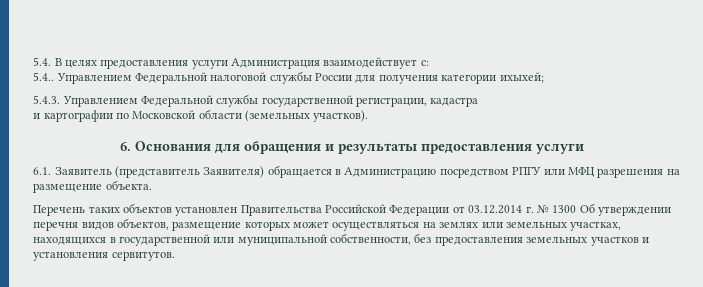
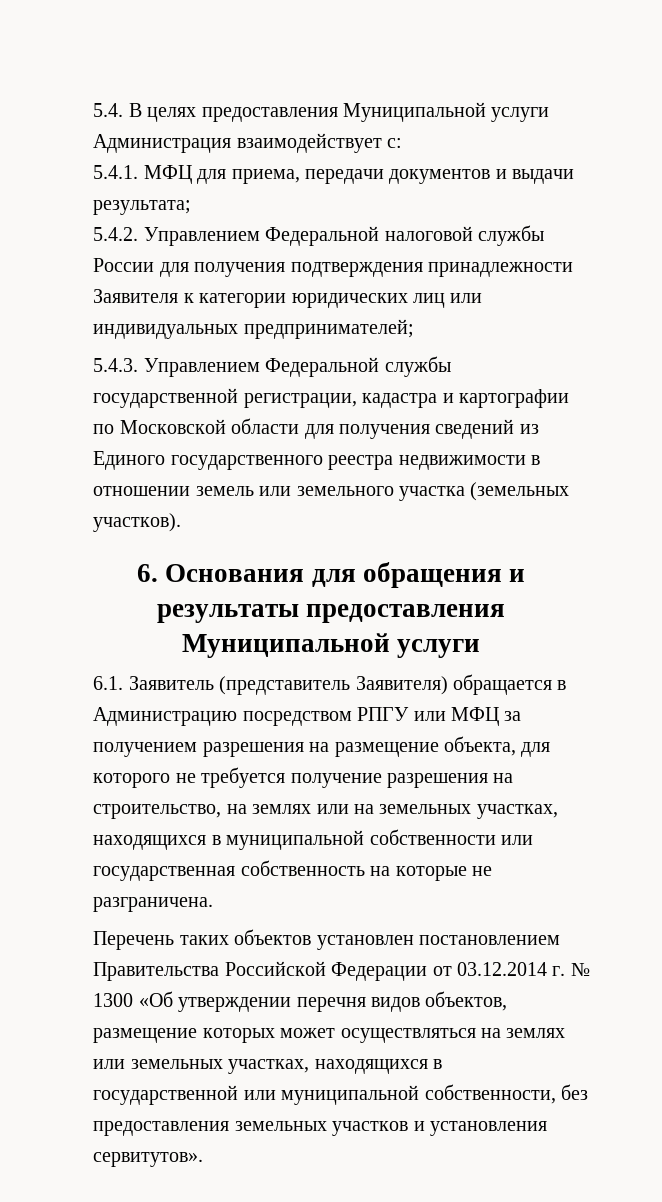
(189, 64) none -> [342,102,486,122] Муниципальной
[33,72,55,81] 5.4.. -> [93,165,575,184] [93,200,192,215] [93,227,139,241] 5.4.1. МФЦ для приема, передачи документов и выдачи результата; // 5.4.2.
[441,72,544,84] категории ихыхей; -> [290,262,573,277] [93,289,483,308] [93,319,414,339] подтверждения принадлежности Заявителя к категории юридических лиц или индивидуальных предпринимателей;
(479, 102) // -> (438, 400) none
(242, 114) none -> [304,419,539,439] [93,451,540,470] [93,486,465,501] для получения сведений из Единого государственного реестра недвижимости в отношении земель или земельного участка
(532, 148) none -> [181,633,390,658] Муниципальной
(595, 172) none -> [504,711,522,721] [93,742,198,757] за получением
[105,180,152,190] объекта. -> [443,736,551,757] [93,767,514,788] [93,804,558,819] [93,829,533,850] [93,860,492,881] [93,897,214,912] объекта, для которого не требуется получение разрешения на строительство, на землях или на земельных участках, находящихся в муниципальной собственности или государственная собственность на которые не разграничена.
(238, 211) none -> [418,935,560,945] постановлением
[579,203,595,213] Об -> [138,991,173,1007] «Об
[111,251,175,261] сервитутов. -> [93,1152,204,1167] сервитутов».

